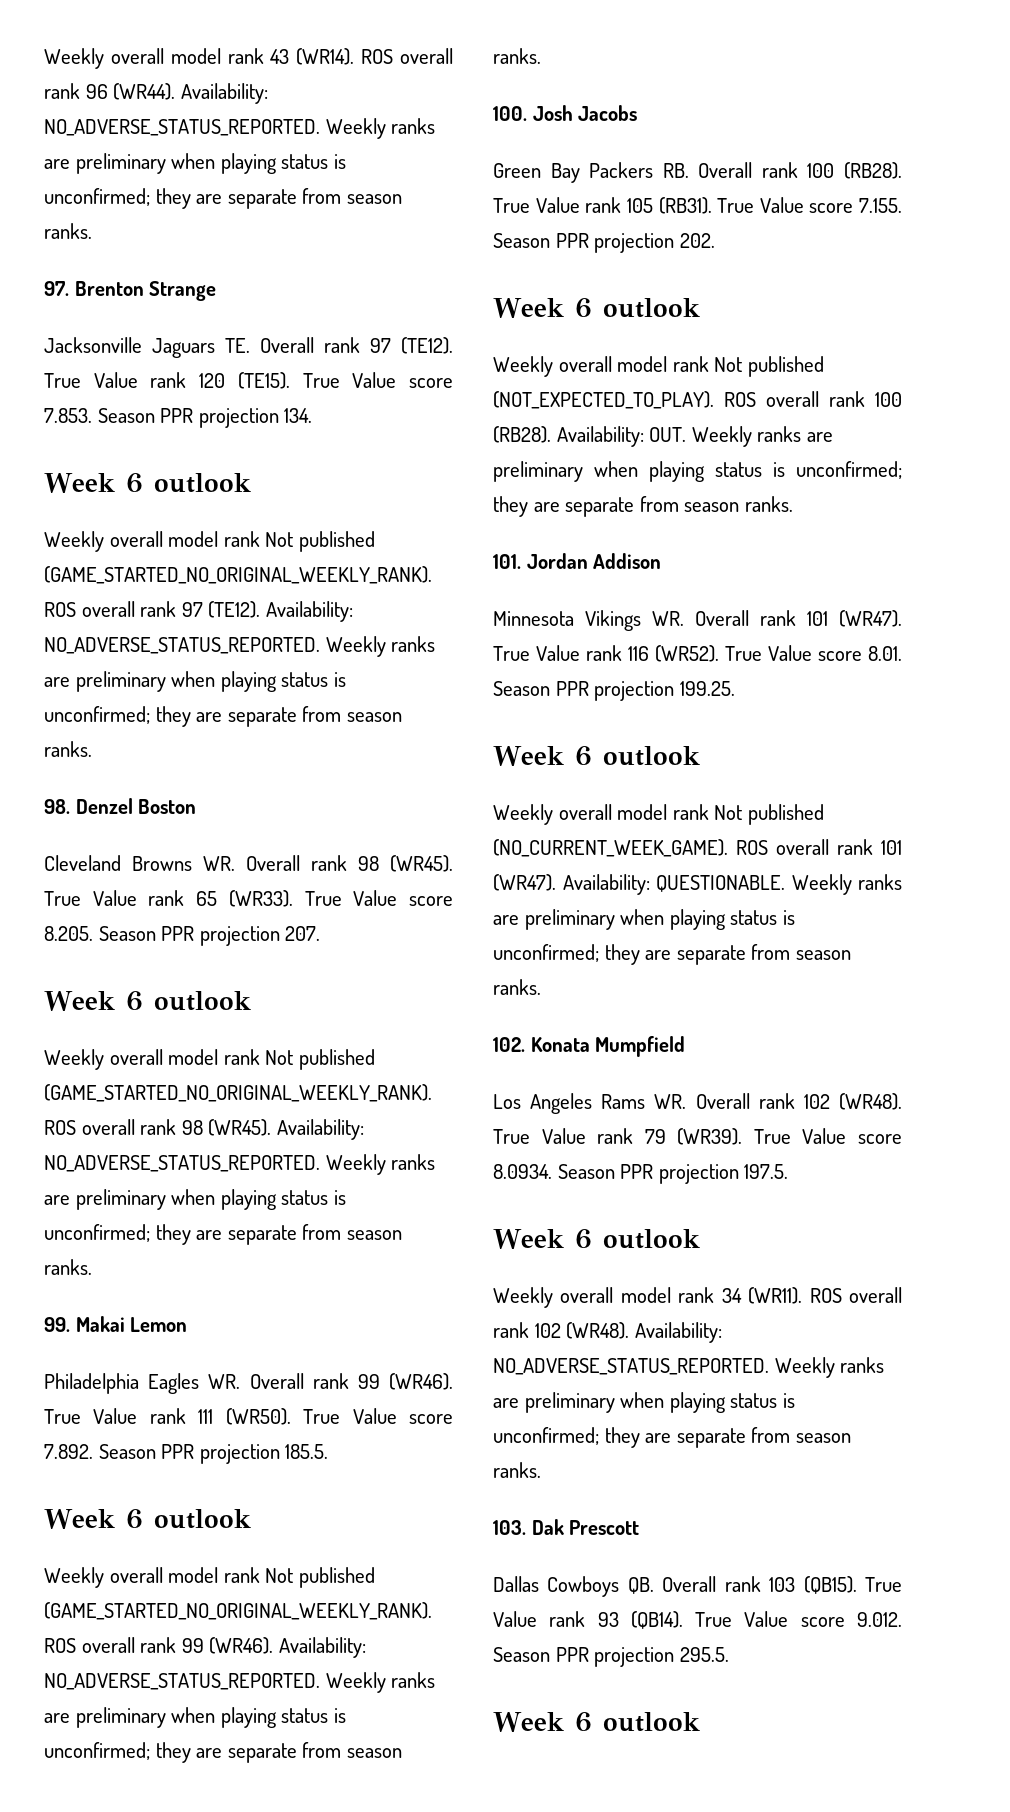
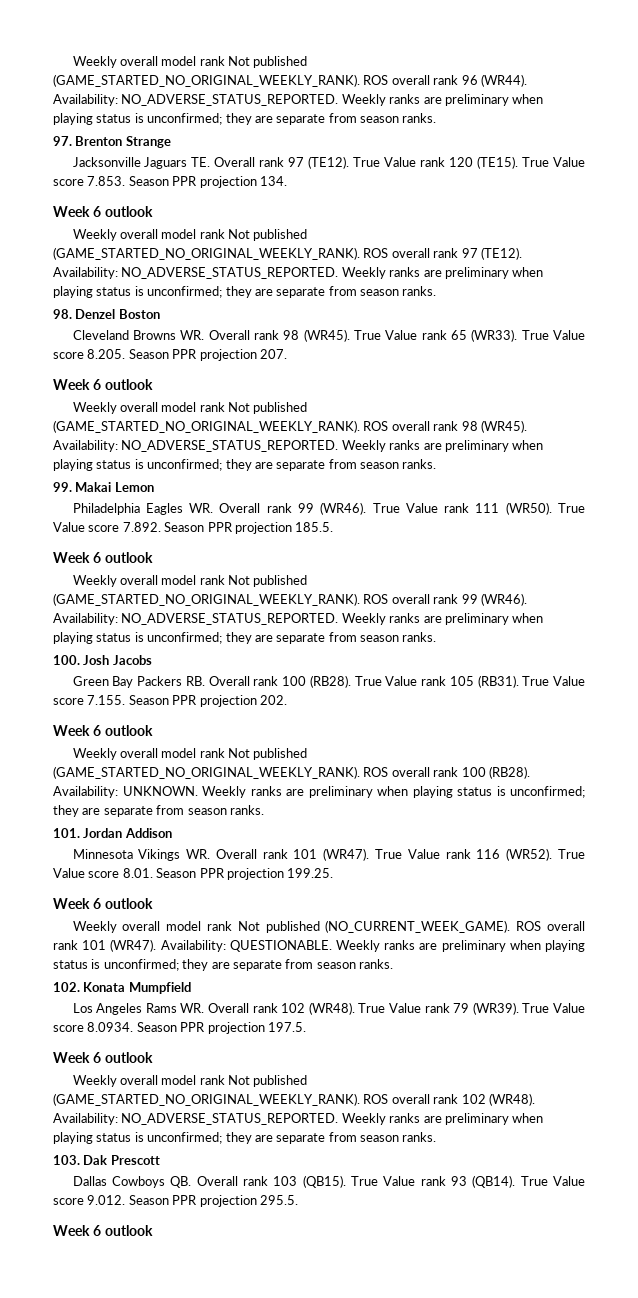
[44,48,355,69] Weekly overall model rank 43 (WR14). -> [72,56,308,68] [53,74,360,87] Weekly overall model rank Not published (GAME_STARTED_NO_ORIGINAL_WEEKLY_RANK).
[493,391,714,409] (NOT_EXPECTED_TO_PLAY). -> [53,766,360,779] (GAME_STARTED_NO_ORIGINAL_WEEKLY_RANK).
[649,427,687,442] OUT. -> [122,786,198,796] UNKNOWN.
[721,1287,803,1304] 34 (WR11). -> [228,1075,308,1087] [53,1093,360,1106] Not published (GAME_STARTED_NO_ORIGINAL_WEEKLY_RANK).

